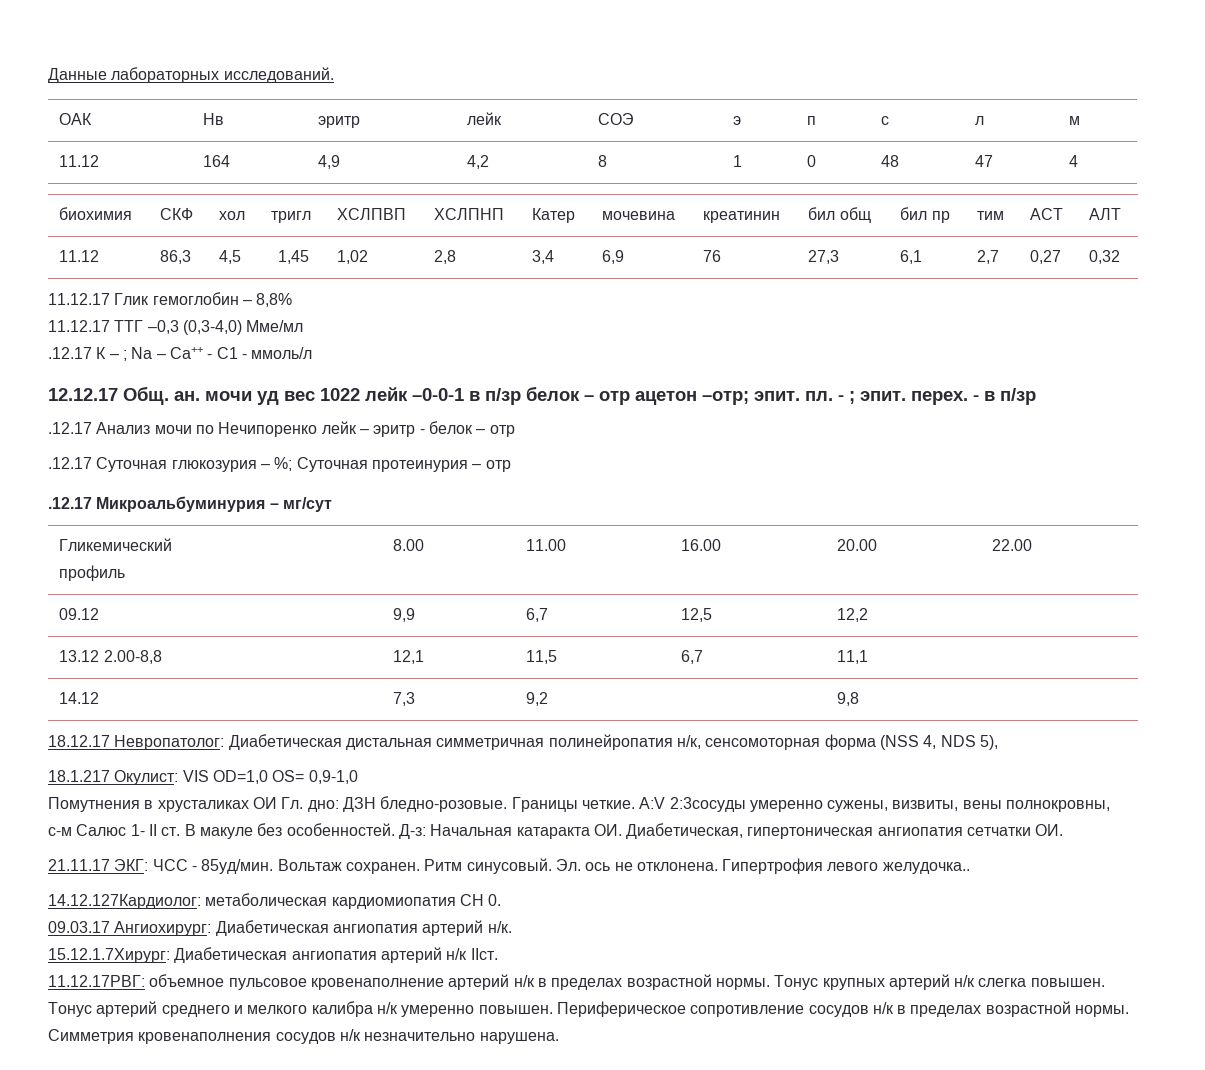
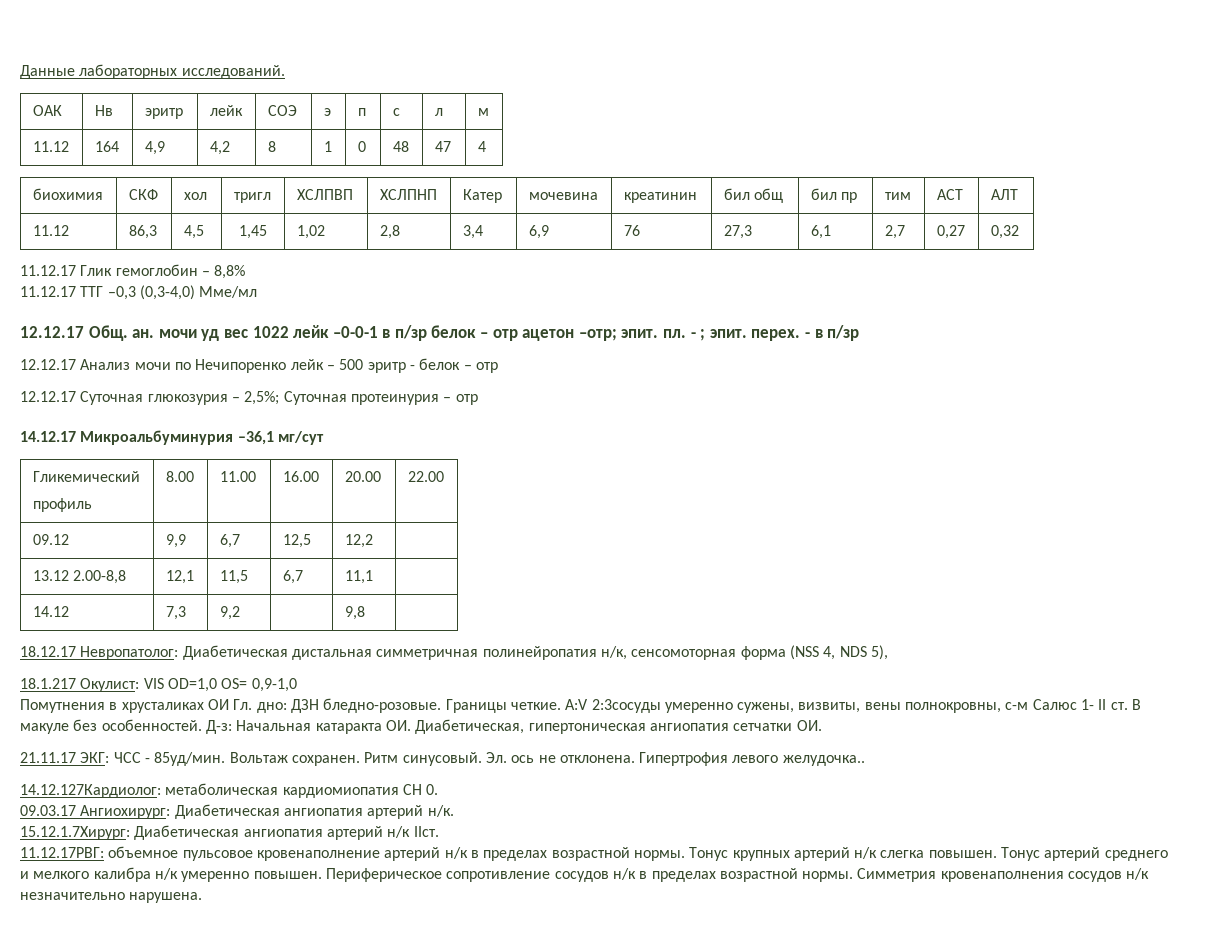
[48,347,313,361] // .12.17 К – ; Nа – Са++ - С1 - ммоль/л -> (258, 292) none
[48,422,92,434] .12.17 -> [20,359,76,370] 12.12.17
(369, 431) none -> [339,359,364,370] 500
[48,457,92,469] .12.17 -> [20,391,76,402] 12.12.17
[274,457,293,471] %; -> [244,391,280,405] 2,5%;
[48,496,279,512] .12.17 Микроальбуминурия – -> [20,430,274,445] 14.12.17 Микроальбуминурия –36,1

